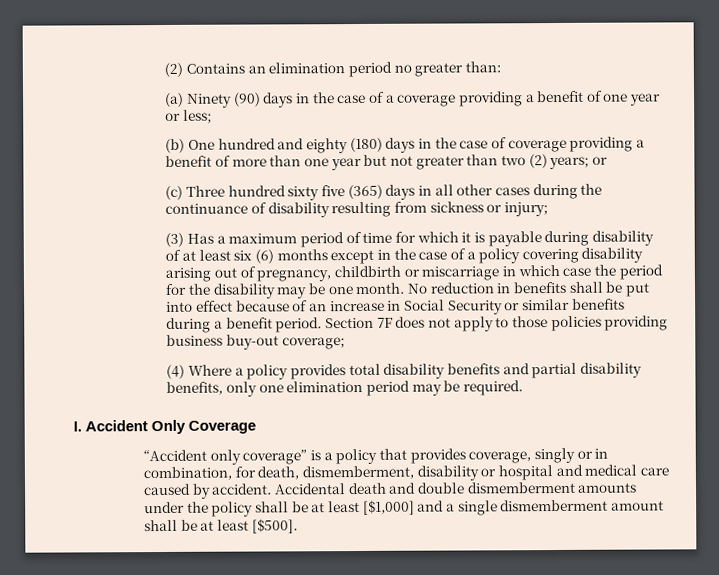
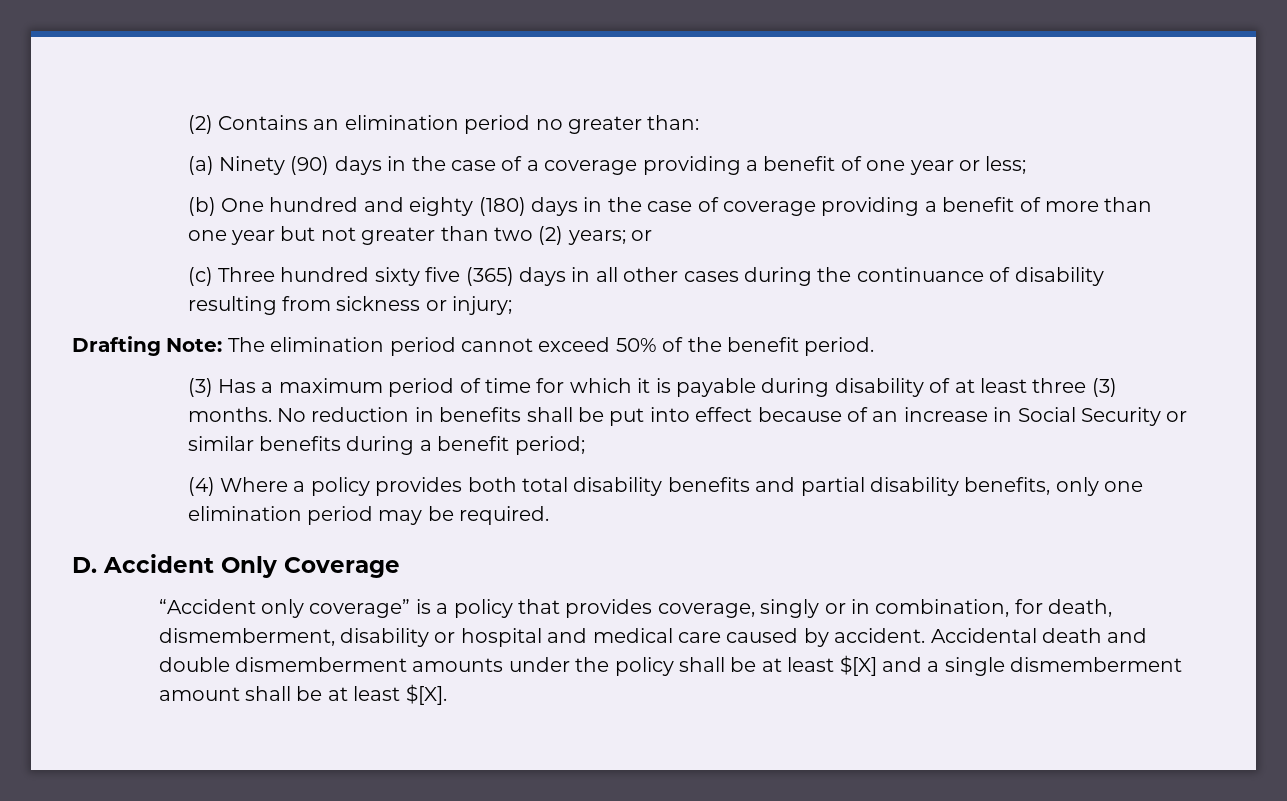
(548, 209) none -> [72,336,875,356] // Drafting Note: The elimination period cannot exceed 50% of the benefit period.
[233,247,644,265] [165,264,663,282] [165,282,406,299] six (6) months except in the case of a policy covering disability arising out of pregnancy, childbirth or miscarriage in which case the period for the disability may be one month. -> [1032,378,1117,397] [187,407,272,422] three (3) months.
[275,315,669,333] [166,334,345,350] period. Section 7F does not apply to those policies providing business buy-out coverage; -> [514,436,585,455] period;
(347, 372) none -> [467,477,517,492] both
[73,421,82,432] I. -> [72,557,97,573] D.
[362,499,415,515] [$1,000] -> [839,655,877,676] $[X]
[251,518,298,534] [$500]. -> [405,684,447,705] $[X].

